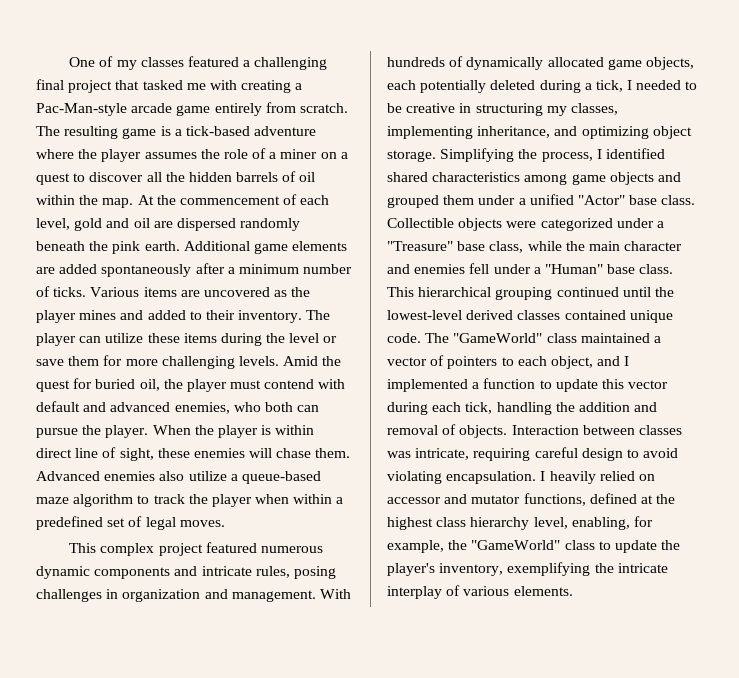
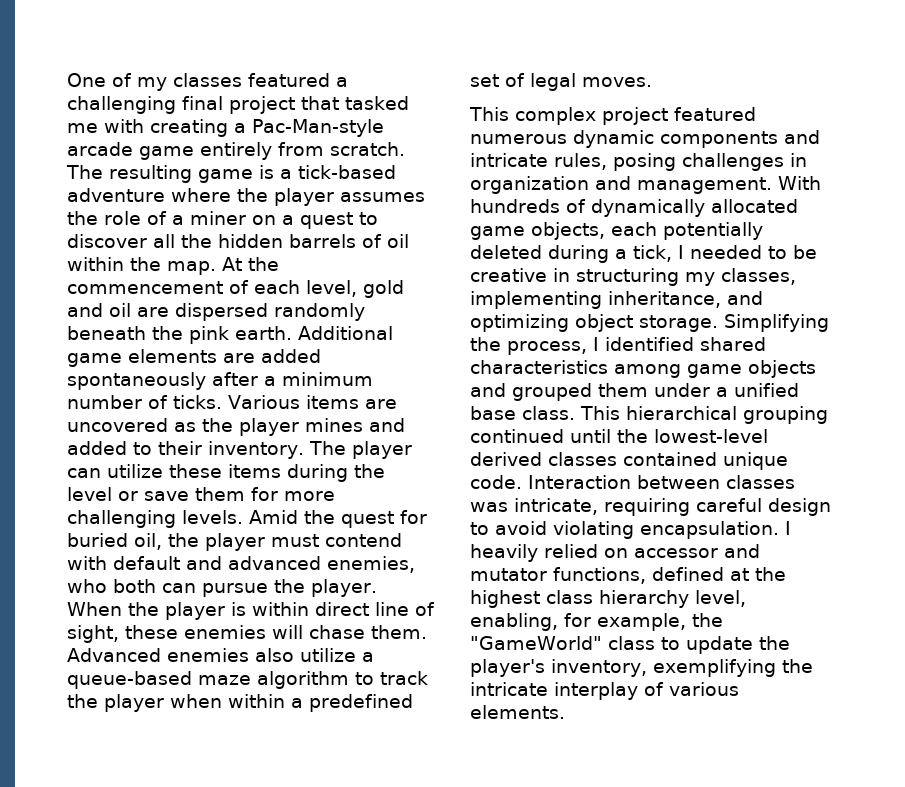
[577,195,696,205] [387,218,664,231] [387,241,683,253] [387,263,603,274] "Actor" base class. Collectible objects were categorized under a "Treasure" base class, while the main character and enemies fell under a "Human" -> (799, 390) none
[425,333,661,343] [387,355,630,369] [387,378,669,392] [387,402,658,415] [387,424,508,438] The "GameWorld" class maintained a vector of pointers to each object, and I implemented a function to update this vector during each tick, handling the addition and removal of objects. -> (522, 482) none

